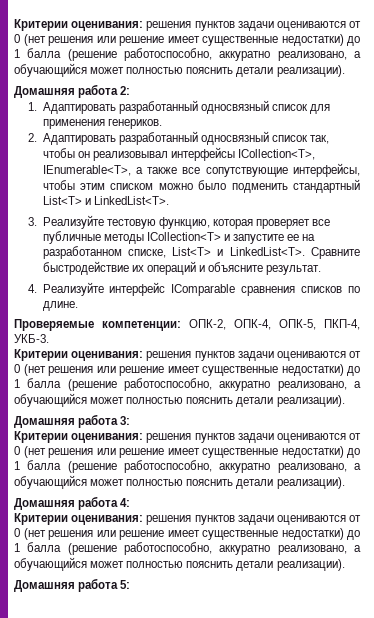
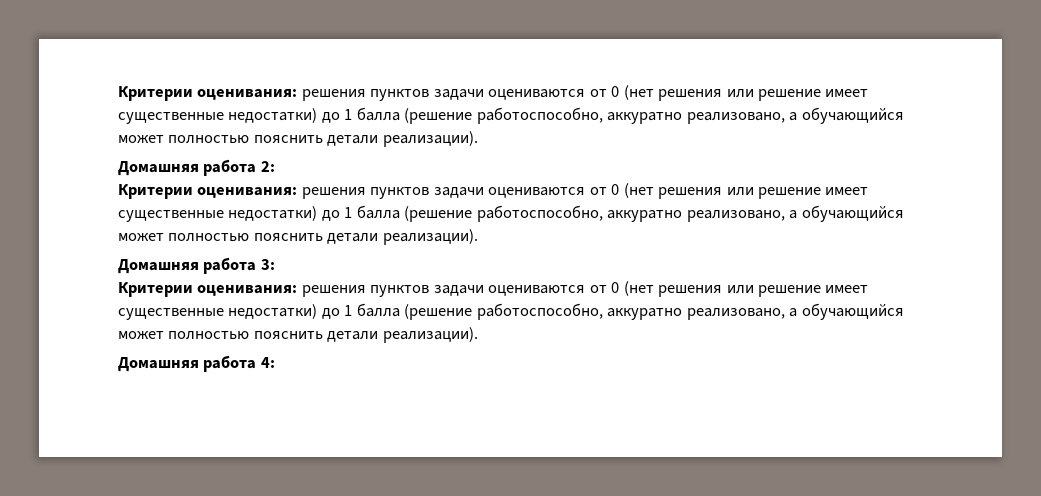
[27,100,330,114] [42,119,162,129] [27,131,329,145] [42,147,315,161] [42,163,360,177] [42,179,361,193] [42,196,169,205] [27,215,331,229] [42,231,316,244] [42,246,360,259] [42,261,322,275] [27,282,360,296] [42,301,78,311] [14,319,360,331] [14,334,49,343] // 1. Адаптировать разработанный односвязный список для применения генериков. // 2. Адаптировать разработанный односвязный список так, чтобы он реализовывал интерфейсы ICollection<T>, IEnumerable<T>, а также все сопутствующие интерфейсы, чтобы этим списком можно было подменить стандартный List<T> и LinkedList<T>. // 3. Реализуйте тестовую функцию, которая проверяет все публичные методы ICollection<T> и запустите ее на разработанном списке, List<T> и LinkedList<T>. Сравните быстродействие их операций и объясните результат. // 4. Реализуйте интерфейс IComparable сравнения списков по длине. // Проверяемые компетенции: ОПК-2, ОПК-4, ОПК-5, ПКП-4, УКБ-3. -> (275, 166) none
[14,513,361,525] [14,528,360,540] [14,542,361,555] [14,557,345,571] [14,578,131,592] // Критерии оценивания: решения пунктов задачи оцениваются от 0 (нет решения или решение имеет существенные недостатки) до 1 балла (решение работоспособно, аккуратно реализовано, а обучающийся может полностью пояснить детали реализации). // Домашняя работа 5: -> (275, 362) none

